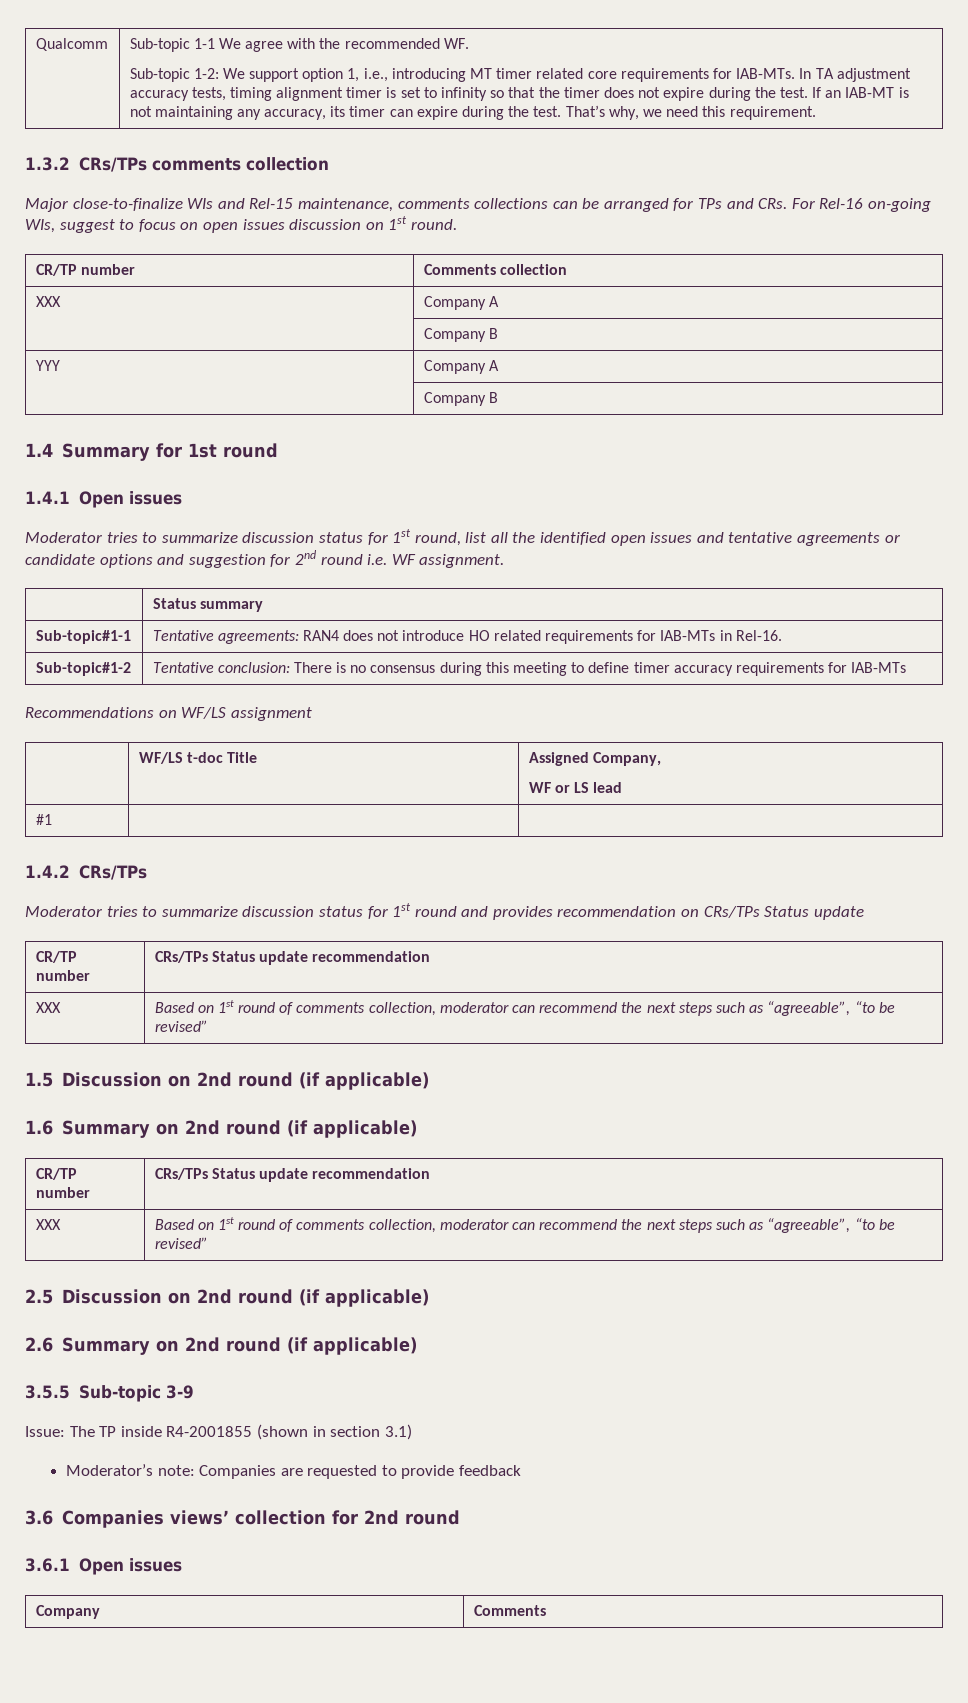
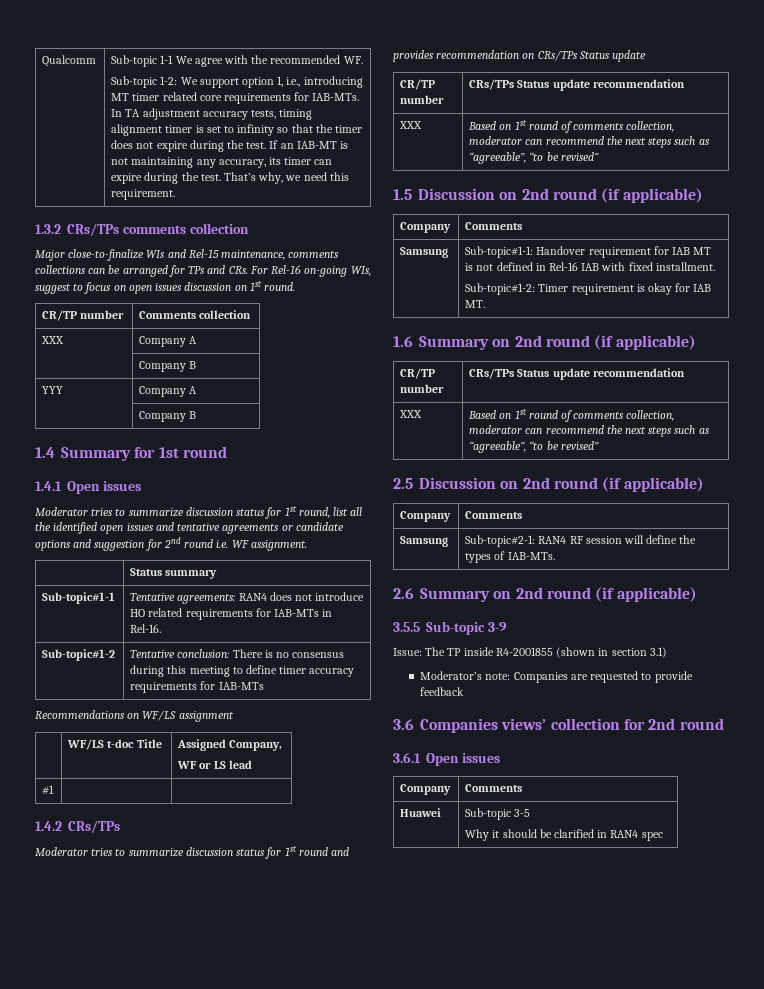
(429, 1081) none -> [400,222,452,233] [465,222,523,230] [400,247,449,258] [465,246,712,258] [465,262,715,271] [465,283,712,295] [465,300,486,308] // Company | Comments // Samsung | Sub-topic#1-1: Handover requirement for IAB MT is not defined in Rel-16 IAB with fixed installment. // Sub-topic#1-2: Timer requirement is okay for IAB MT.
(429, 1298) none -> [400,511,452,522] [465,511,523,519] [400,536,449,547] [465,535,697,547] [465,551,555,563] // Company | Comments // Samsung | Sub-topic#2-1: RAN4 RF session will define the types of IAB-MTs.
(546, 1610) none -> [400,808,442,817] [465,808,531,820] [465,829,663,841] // Huawei | Sub-topic 3-5 // Why it should be clarified in RAN4 spec

